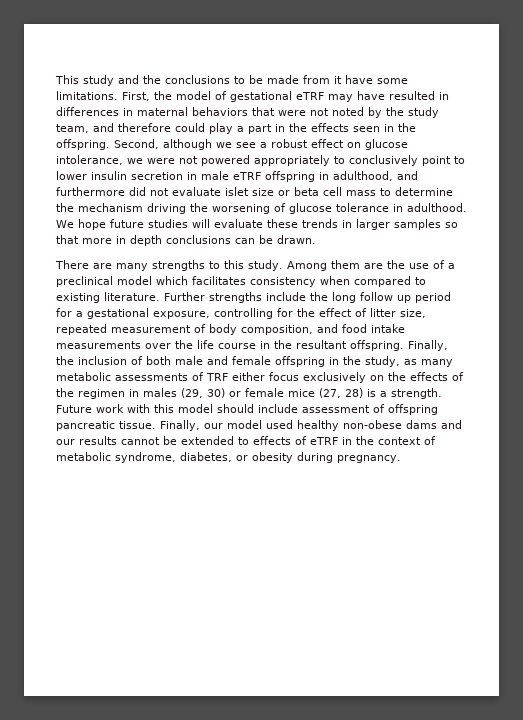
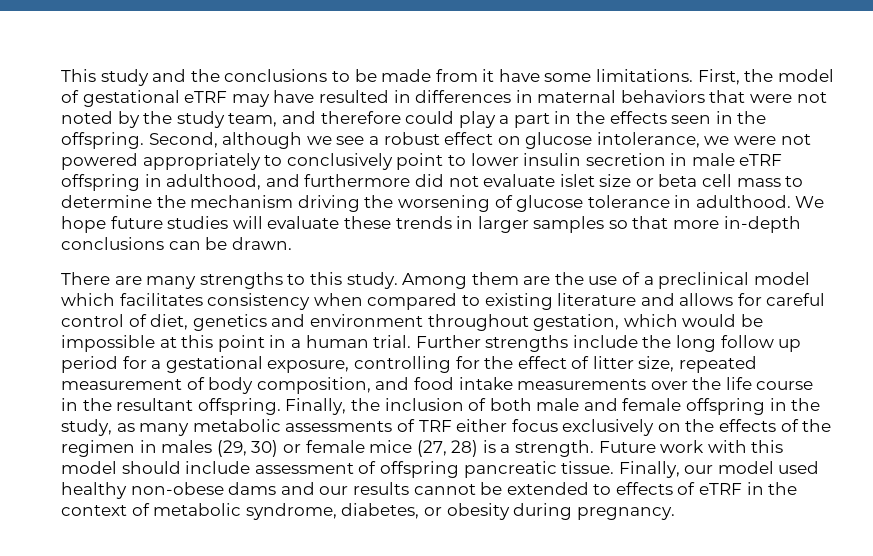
[116,235,162,246] in depth -> [723,216,801,233] in-depth
[104,292,160,301] literature. -> [557,293,826,306] [61,314,763,331] [61,335,412,352] literature and allows for careful control of diet, genetics and environment throughout gestation, which would be impossible at this point in a human trial.

